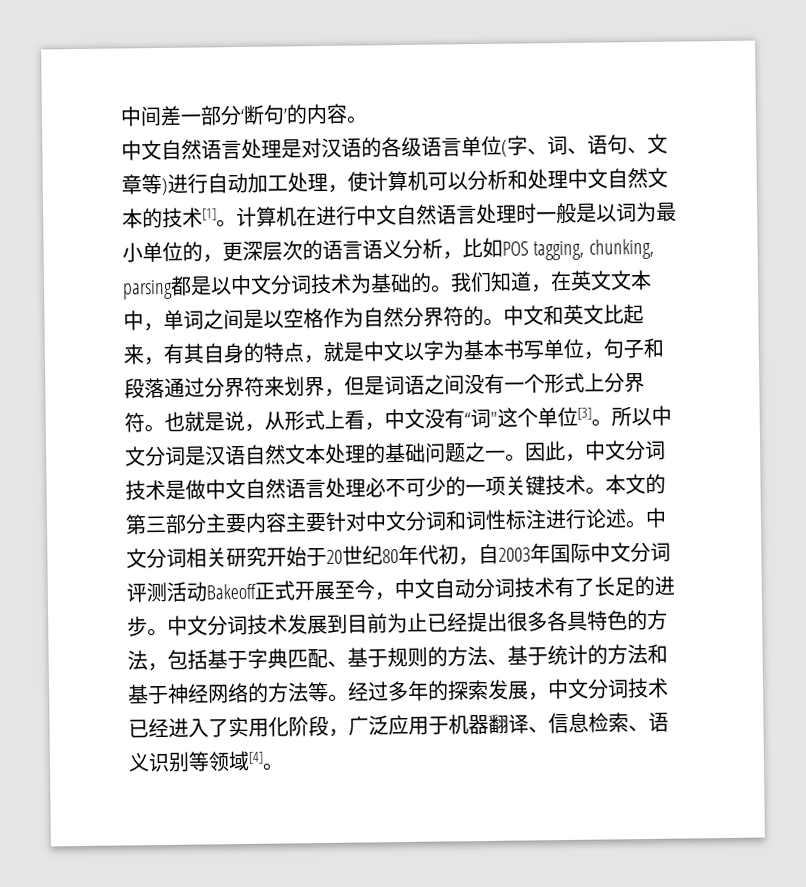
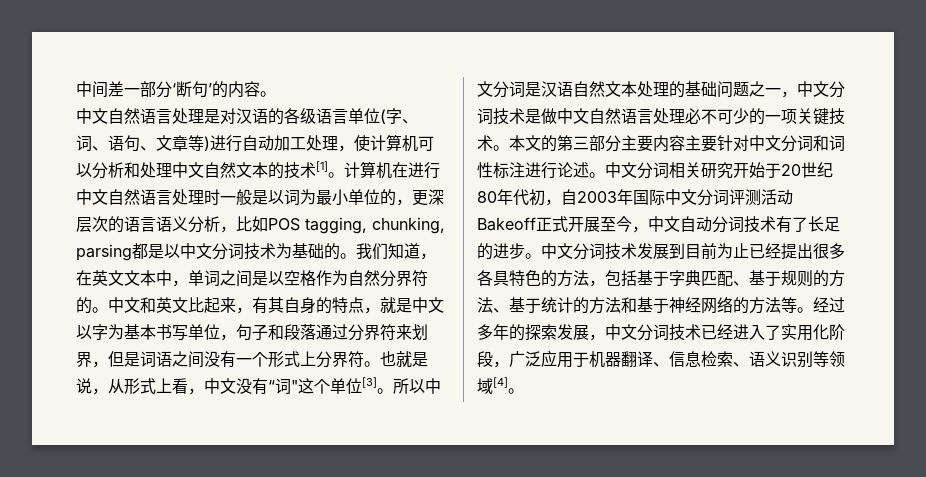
[505,440,566,462] 。因此 -> (781, 91) none

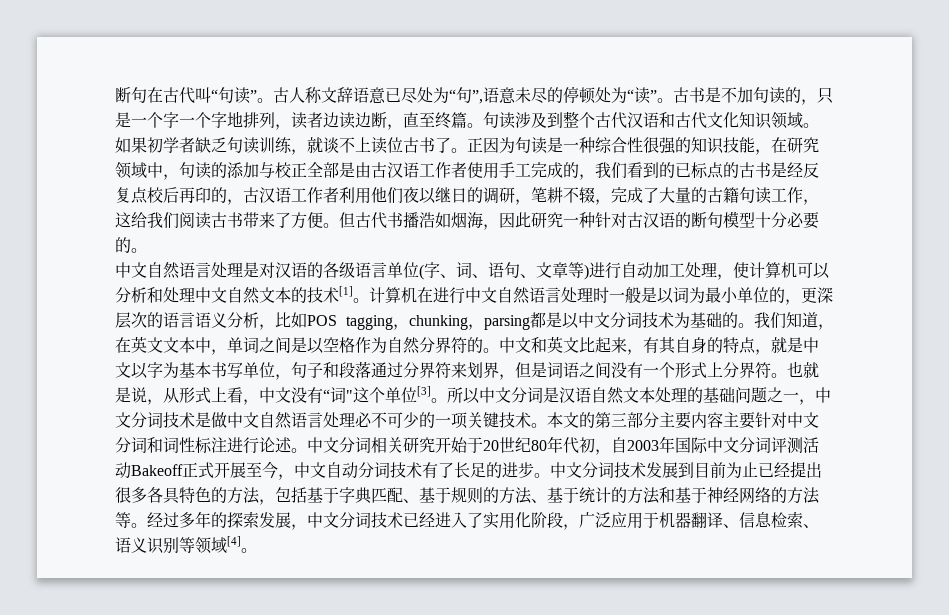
[76,81,260,98] 中间差一部分‘断句’的内容 -> [115,86,833,105] [115,111,819,130] [115,137,819,155] [115,162,819,180] [115,187,819,205] [115,211,819,230] [115,237,131,253] 断句在古代叫“句读”。古人称文辞语意已尽处为“句”,语意未尽的停顿处为“读”。古书是不加句读的，只是一个字一个字地排列，读者边读边断，直至终篇。句读涉及到整个古代汉语和古代文化知识领域。如果初学者缺乏句读训练，就谈不上读位古书了。正因为句读是一种综合性很强的知识技能，在研究领域中，句读的添加与校正全部是由古汉语工作者使用手工完成的，我们看到的已标点的古书是经反复点校后再印的，古汉语工作者利用他们夜以继日的调研，笔耕不辍，完成了大量的古籍句读工作，这给我们阅读古书带来了方便。但古代书播浩如烟海，因此研究一种针对古汉语的断句模型十分必要的
[305,217,445,234] tagging, chunking, -> [346,315,485,330] tagging，chunking，

